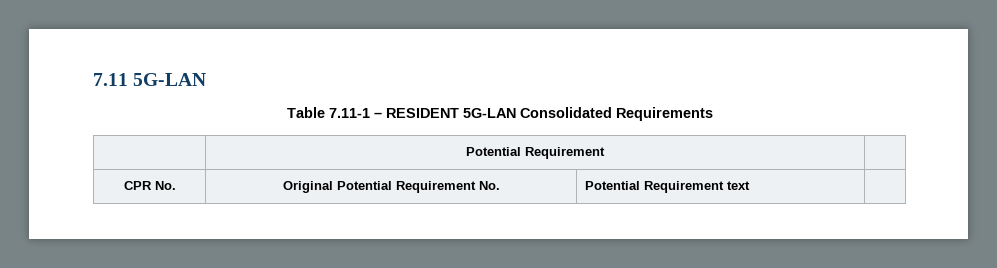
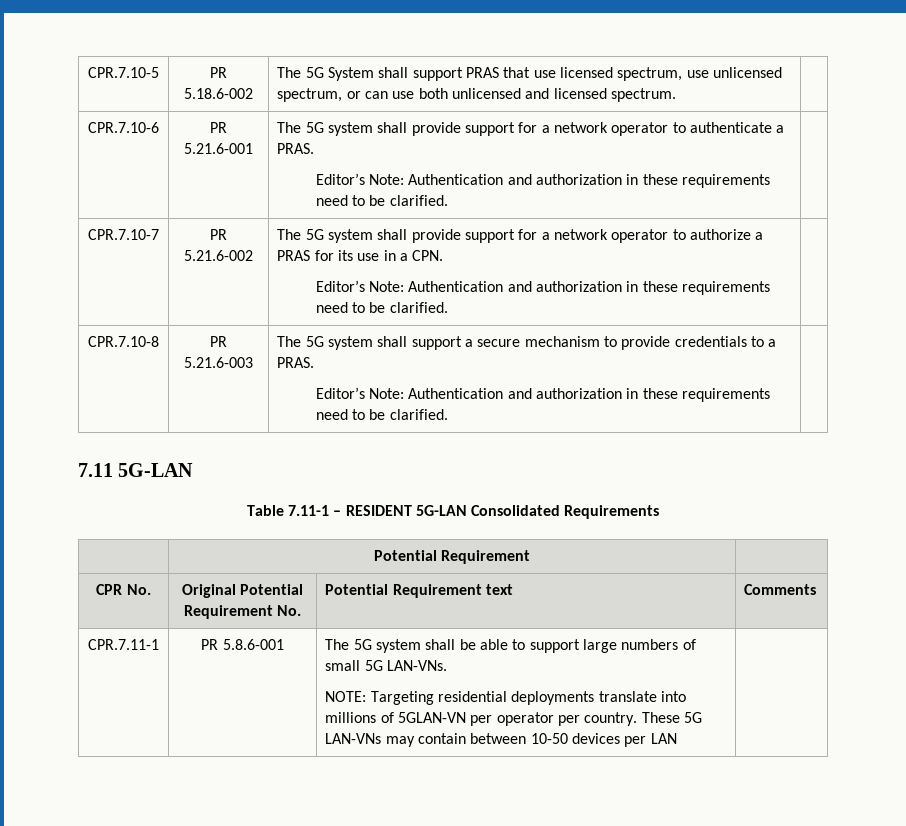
(93, 79) none -> [88,67,159,78] [210,67,227,78] [184,88,253,99] [277,67,782,81] [277,88,677,102] [88,122,159,133] [210,122,227,133] [184,143,253,154] [277,122,785,136] [277,143,315,154] [315,173,771,188] [315,195,448,206] [88,229,159,240] [210,229,227,240] [184,250,253,261] [277,229,764,243] [277,250,444,261] [315,280,771,295] [315,302,448,313] [88,336,159,347] [210,336,227,347] [184,357,253,368] [277,336,777,350] [277,357,315,368] [315,387,771,402] [315,409,448,420] CPR.7.10-5 | PR 5.18.6-002 | The 5G System shall support PRAS that use licensed spectrum, use unlicensed spectrum, or can use both unlicensed and licensed spectrum. | // CPR.7.10-6 | PR 5.21.6-001 | The 5G system shall provide support for a network operator to authenticate a PRAS. // Editor’s Note: Authentication and authorization in these requirements need to be clarified. | // CPR.7.10-7 | PR 5.21.6-002 | The 5G system shall provide support for a network operator to authorize a PRAS for its use in a CPN. // Editor’s Note: Authentication and authorization in these requirements need to be clarified. | // CPR.7.10-8 | PR 5.21.6-003 | The 5G system shall support a secure mechanism to provide credentials to a PRAS. // Editor’s Note: Authentication and authorization in these requirements need to be clarified. | //
(751, 185) none -> [744,584,817,595] [88,639,159,650] [201,639,284,650] [325,639,696,653] [325,660,448,671] [325,691,687,705] [325,712,703,726] [325,733,677,747] | Comments // CPR.7.11-1 | PR 5.8.6-001 | The 5G system shall be able to support large numbers of small 5G LAN-VNs. // NOTE: Targeting residential deployments translate into millions of 5GLAN-VN per operator per country. These 5G LAN-VNs may contain between 10-50 devices per LAN

